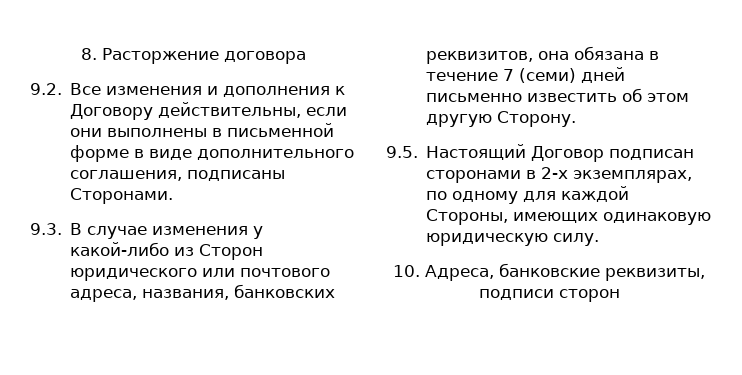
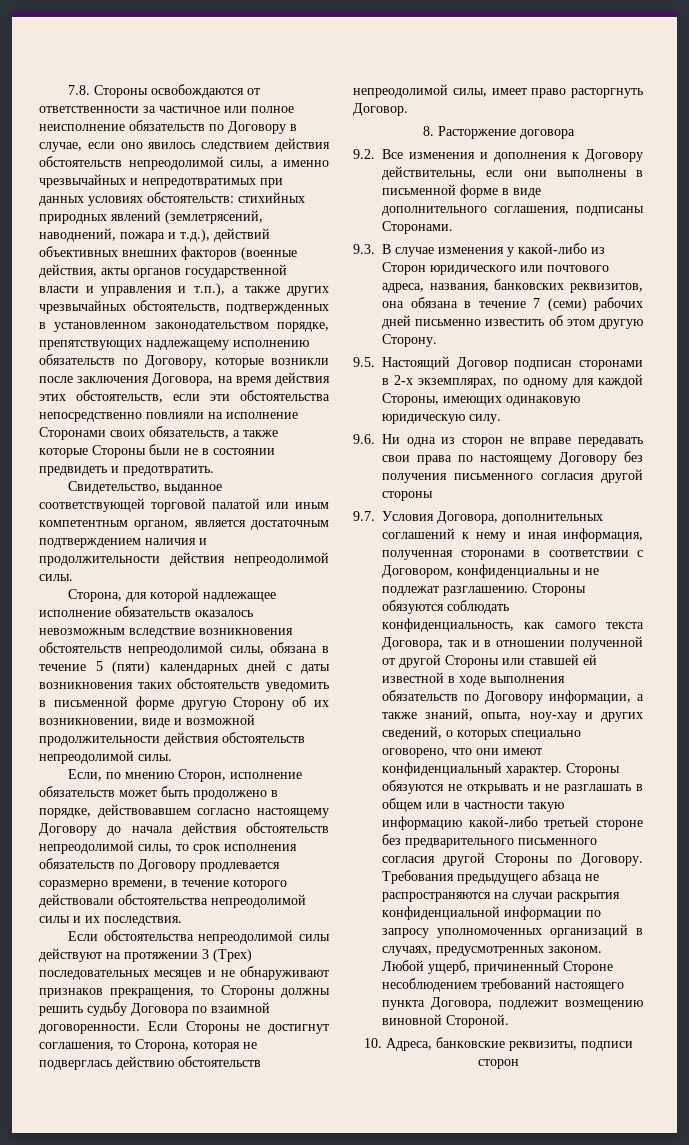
(80, 54) none -> [68,84,261,98] [39,106,294,113] [39,120,297,134] [39,138,330,152] [39,156,329,170] [39,174,283,188] [39,192,305,206] [39,210,263,224] [39,228,270,242] [39,246,297,260] [39,264,287,278] [39,283,329,296] [39,300,329,314] [39,322,329,332] [39,340,309,350] [39,354,329,368] [39,372,330,386] [39,390,330,403] [39,412,298,422] [39,426,278,440] [39,444,275,458] [39,466,214,476] [68,481,223,494] [39,498,329,512] [39,520,329,530] [39,538,207,548] [39,552,329,566] [39,574,73,581] [68,588,277,602] [39,606,253,617] [39,628,293,638] [39,642,329,656] [39,660,330,674] [39,678,329,692] [39,696,329,710] [39,714,255,728] [39,732,305,746] [39,750,172,764] [68,769,303,782] [39,786,278,800] [39,804,329,818] [39,822,329,836] [39,840,297,854] [39,858,280,872] [39,880,287,890] [39,894,306,908] [39,916,182,926] [68,930,330,944] [39,948,252,962] [39,966,329,980] [39,985,330,998] [39,1002,270,1016] [39,1021,329,1034] [39,1039,257,1052] [39,1056,261,1070] [353,84,643,98] [353,103,408,116] 7.8. Стороны освобождаются от ответственности за частичное или полное неисполнение обязательств по Договору в случае, если оно явилось следствием действия обстоятельств непреодолимой силы, а именно чрезвычайных и непредотвратимых при данных условиях обстоятельств: стихийных природных явлений (землетрясений, наводнений, пожара и т.д.), действий объективных внешних факторов (военные действия, акты органов государственной власти и управления и т.п.), а также других чрезвычайных обстоятельств, подтвержденных в установленном законодательством порядке, препятствующих надлежащему исполнению обязательств по Договору, которые возникли после заключения Договора, на время действия этих обстоятельств, если эти обстоятельства непосредственно повлияли на исполнение Сторонами своих обязательств, а также которые Стороны были не в состоянии предвидеть и предотвратить. // Свидетельство, выданное соответствующей торговой палатой или иным компетентным органом, является достаточным подтверждением наличия и продолжительности действия непреодолимой силы. // Сторона, для которой надлежащее исполнение обязательств оказалось невозможным вследствие возникновения обстоятельств непреодолимой силы, обязана в течение 5 (пяти) календарных дней с даты возникновения таких обстоятельств уведомить в письменной форме другую Сторону об их возникновении, виде и возможной продолжительности действия обстоятельств непреодолимой силы. // Если, по мнению Сторон, исполнение обязательств может быть продолжено в порядке, действовавшем согласно настоящему Договору до начала действия обстоятельств непреодолимой силы, то срок исполнения обязательств по Договору продлевается соразмерно времени, в течение которого действовали обстоятельства непреодолимой силы и их последствия. // Если обстоятельства непреодолимой силы действуют на протяжении 3 (Трех) последовательных месяцев и не обнаруживают признаков прекращения, то Стороны должны решить судьбу Договора по взаимной договоренности. Если Стороны не достигнут соглашения, то Сторона, которая не подверглась действию обстоятельств непреодолимой силы, имеет право расторгнуть Договор. //
(577, 75) none -> [594,297,643,311] рабочих
(600, 239) none -> [353,434,643,447] [382,451,643,465] [382,469,643,483] [382,491,433,501] [353,511,603,524] [382,528,643,542] [382,550,643,560] [382,564,599,578] [382,583,586,596] [382,600,509,614] [382,618,644,632] [382,636,643,650] [382,654,597,668] [382,672,565,686] [382,690,644,704] [382,708,643,722] [382,726,581,740] [382,748,542,758] [382,762,620,776] [382,780,643,794] [382,798,564,812] [382,816,643,830] [382,834,597,848] [382,852,643,866] [382,870,599,884] [382,892,620,902] [382,906,601,920] [382,924,643,938] [382,946,602,956] [382,960,613,974] [382,978,624,992] [382,997,643,1010] [382,1014,509,1028] // 9.6. Ни одна из сторон не вправе передавать свои права по настоящему Договору без получения письменного согласия другой стороны // 9.7. Условия Договора, дополнительных соглашений к нему и иная информация, полученная сторонами в соответствии с Договором, конфиденциальны и не подлежат разглашению. Стороны обязуются соблюдать конфиденциальность, как самого текста Договора, так и в отношении полученной от другой Стороны или ставшей ей известной в ходе выполнения обязательств по Договору информации, а также знаний, опыта, ноу-хау и других сведений, о которых специально оговорено, что они имеют конфиденциальный характер. Стороны обязуются не открывать и не разглашать в общем или в частности такую информацию какой-либо третьей стороне без предварительного письменного согласия другой Стороны по Договору. Требования предыдущего абзаца не распространяются на случаи раскрытия конфиденциальной информации по запросу уполномоченных организаций в случаях, предусмотренных законом. Любой ущерб, причиненный Стороне несоблюдением требований настоящего пункта Договора, подлежит возмещению виновной Стороной.

